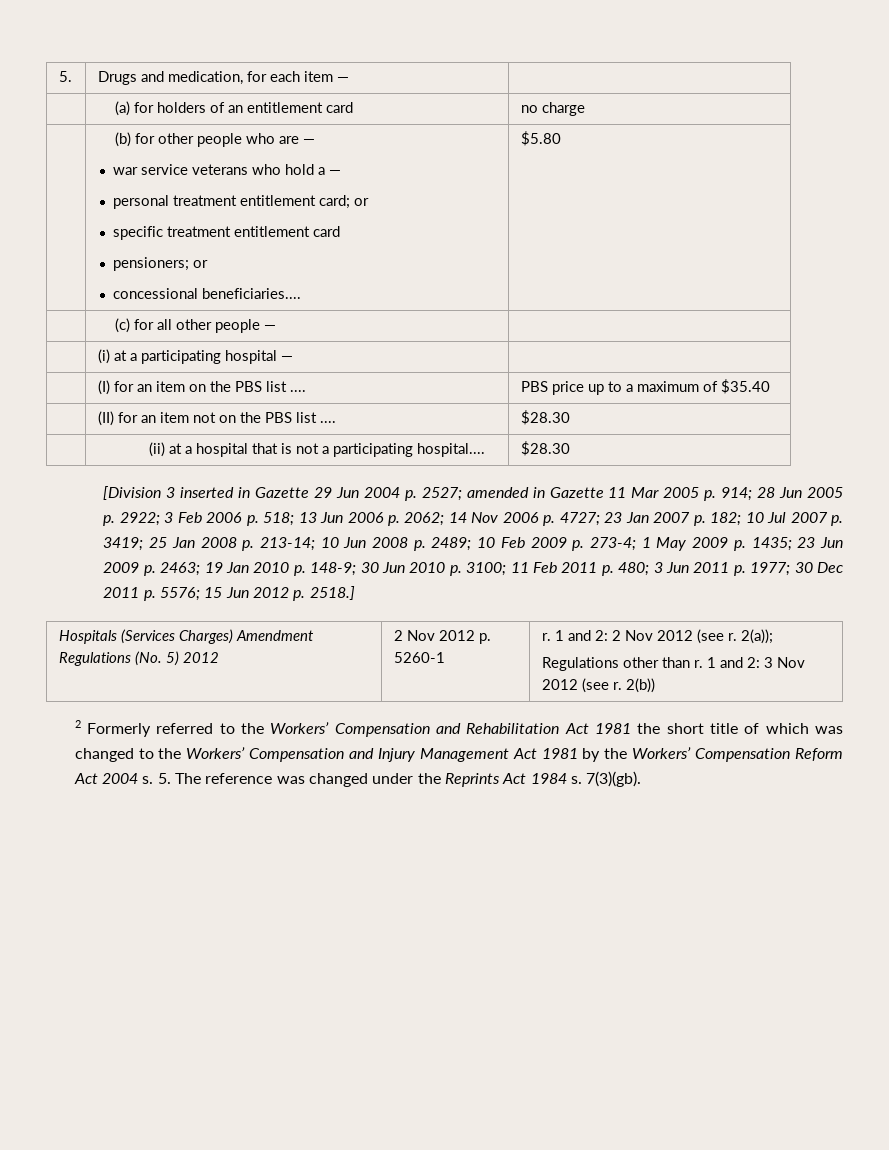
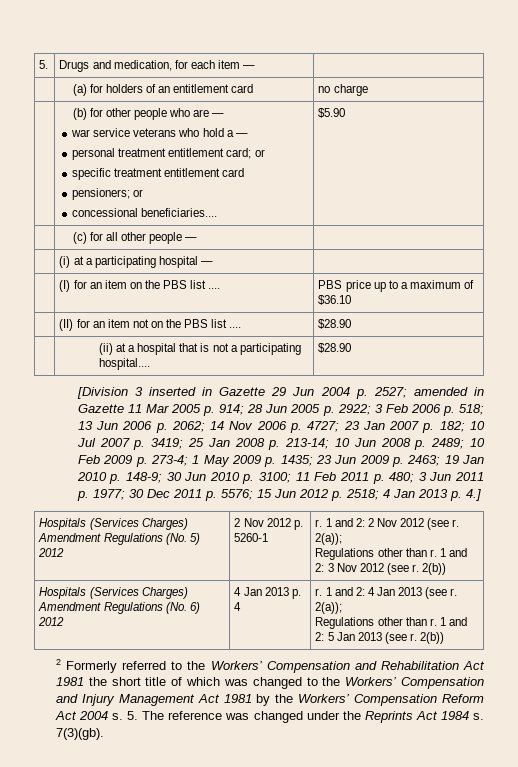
[520,131,561,146] $5.80 -> [318,108,346,118] $5.90
[720,379,770,394] $35.40 -> [318,295,352,305] $36.10
[520,410,570,425] $28.30 -> [318,319,352,329] $28.90
[520,441,570,456] $28.30 -> [318,343,352,353] $28.90
[309,586,355,600] 2518.] -> [345,489,481,501] 2518; 4 Jan 2013 p. 4.]
(655, 685) none -> [39,587,188,599] [38,602,200,614] [38,617,65,626] [234,587,301,599] [234,602,242,611] [315,587,458,599] [315,602,343,614] [315,617,467,629] [315,632,445,644] // Hospitals (Services Charges) Amendment Regulations (No. 6) 2012 | 4 Jan 2013 p. 4 | r. 1 and 2: 4 Jan 2013 (see r. 2(a)); // Regulations other than r. 1 and 2: 5 Jan 2013 (see r. 2(b))

